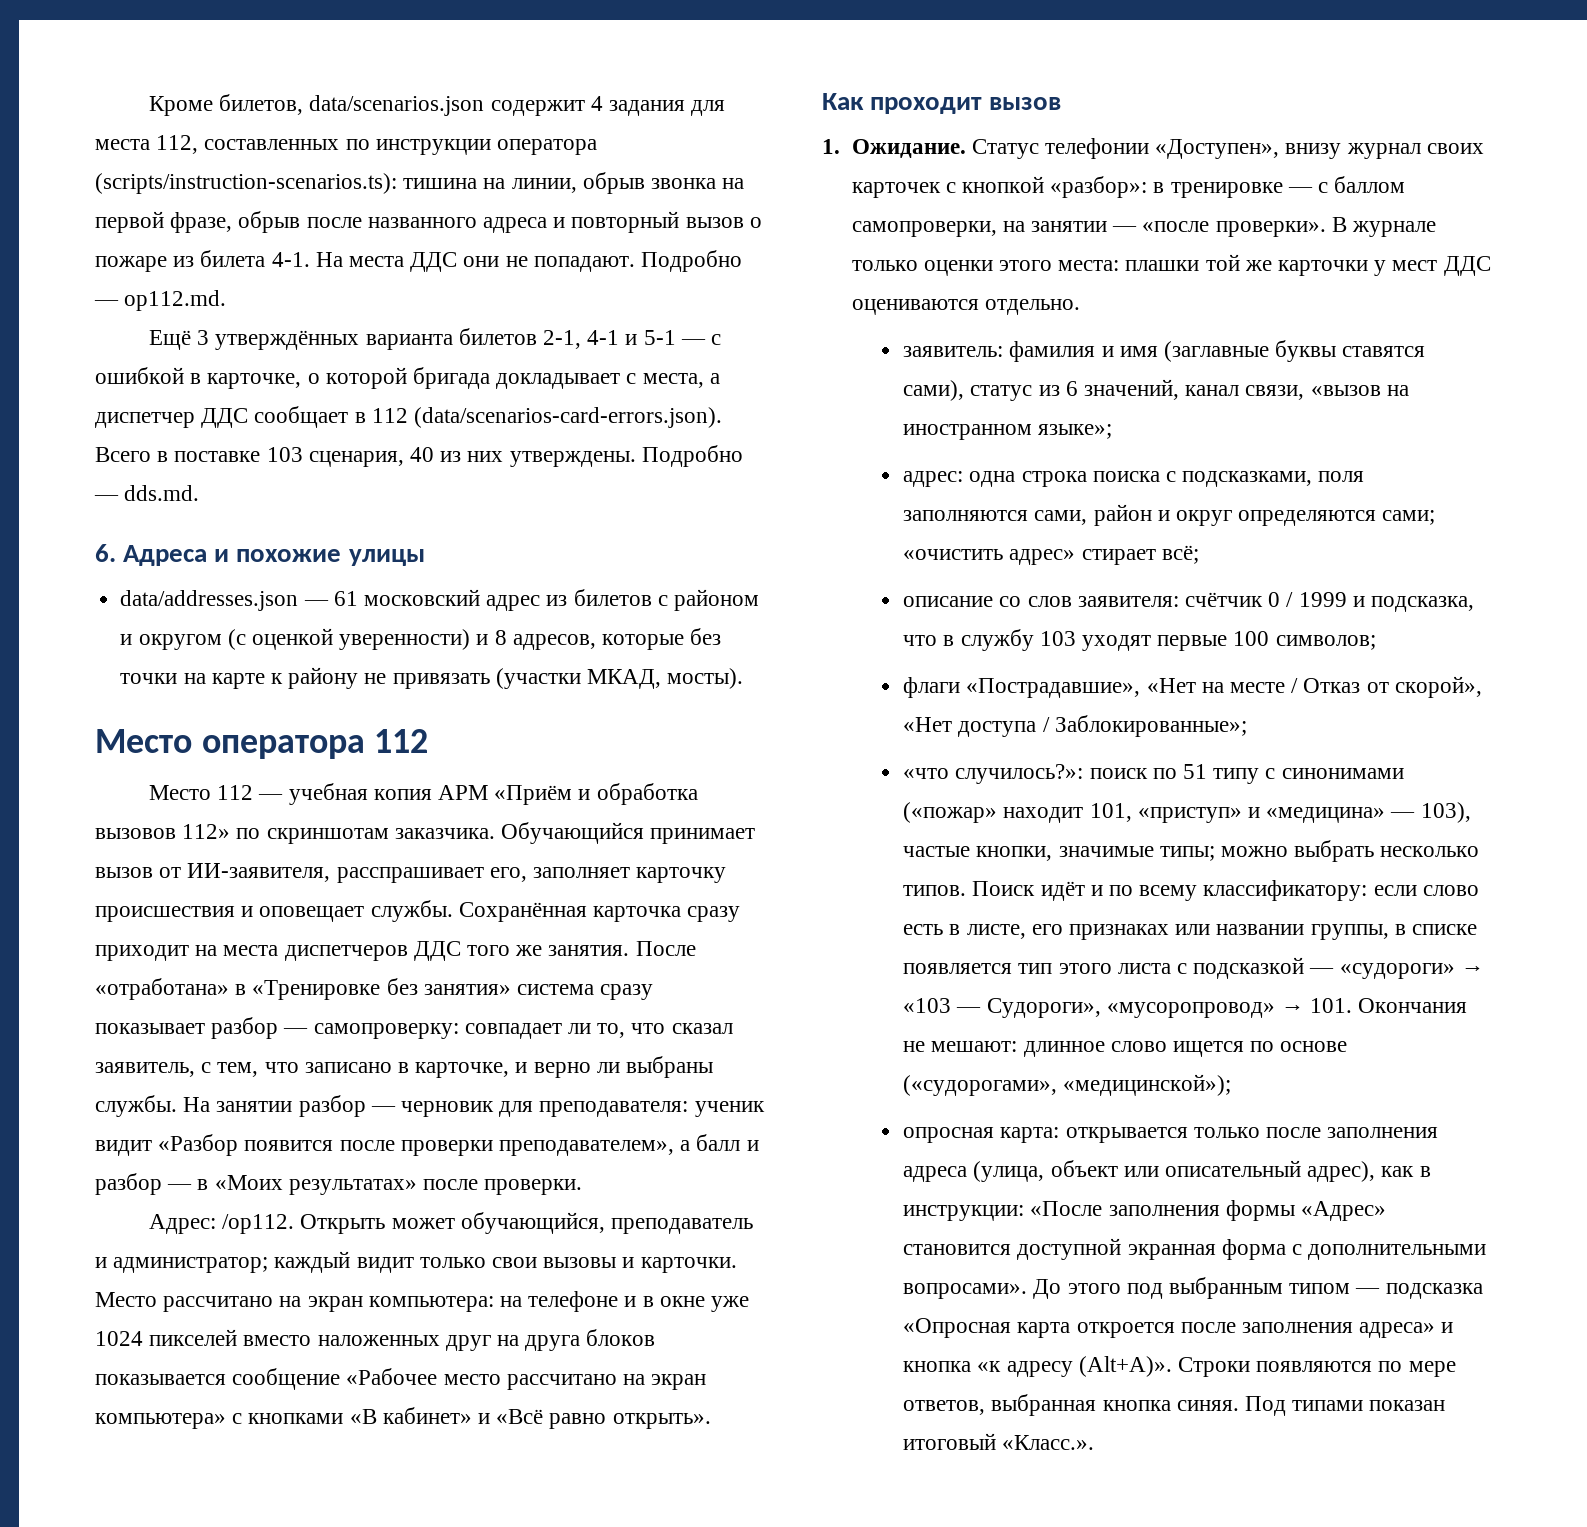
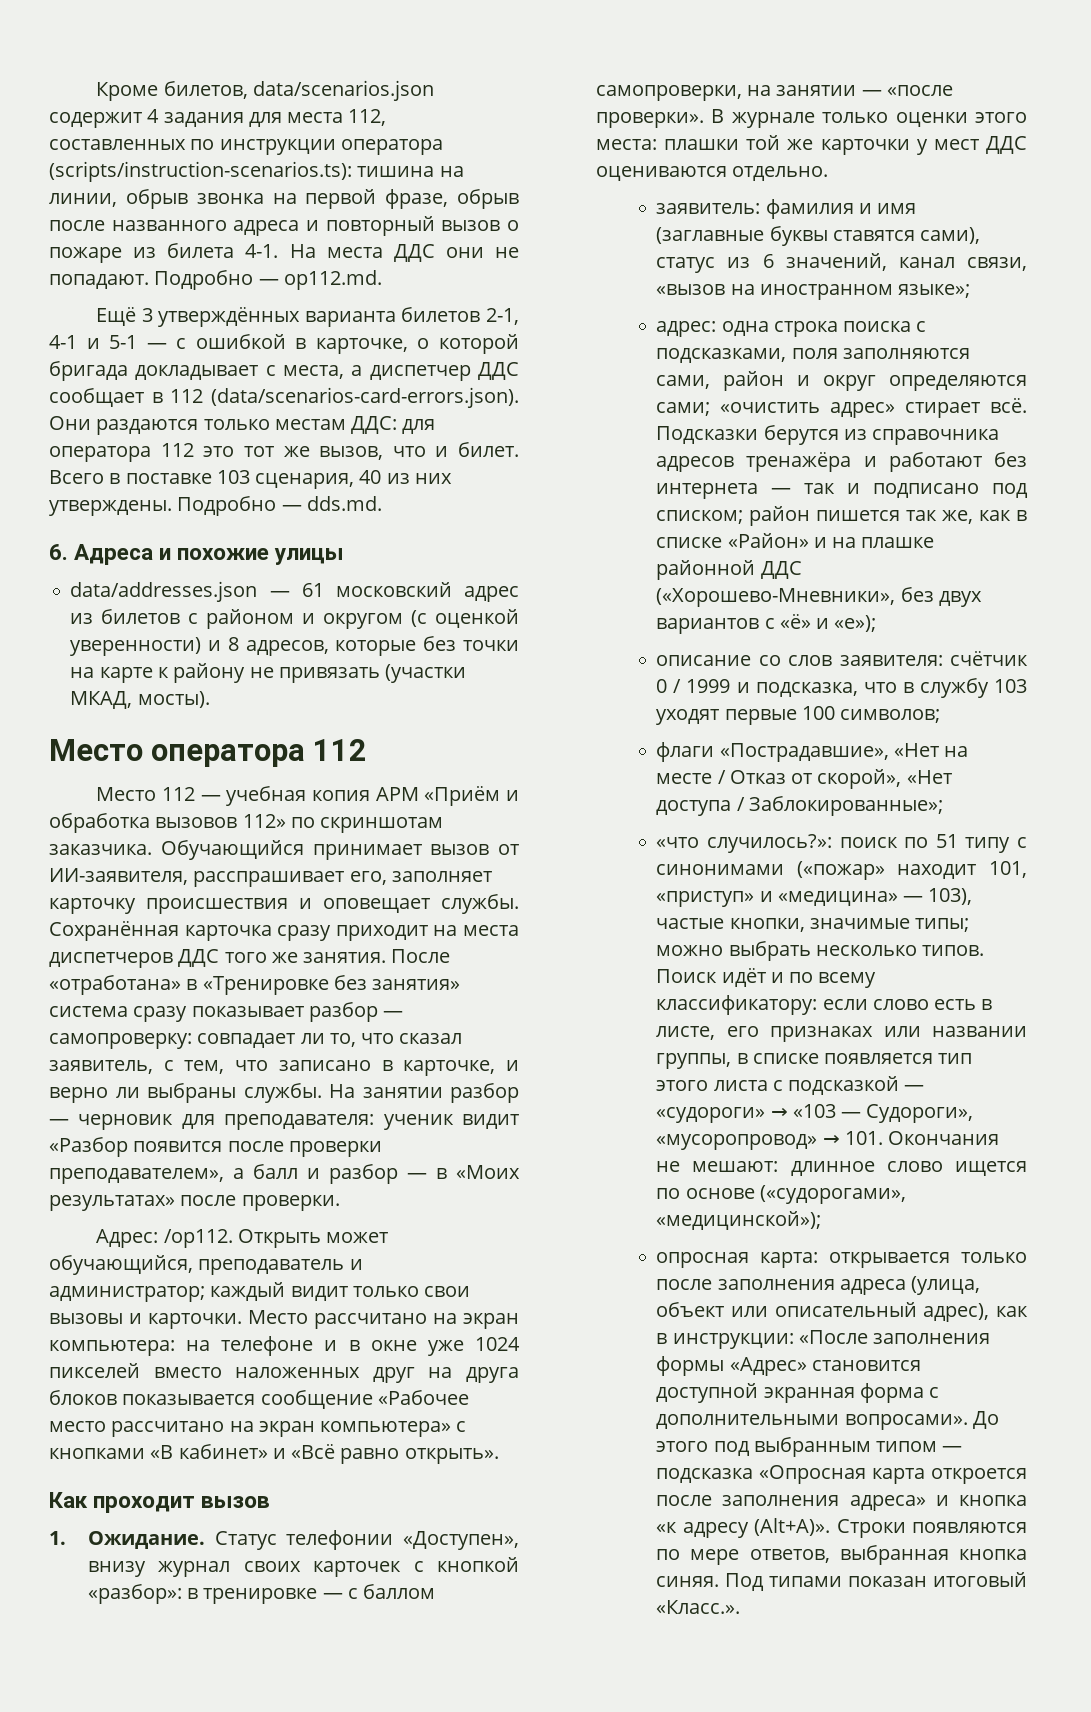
(723, 417) none -> [49,416,436,435] [49,442,519,462] Они раздаются только местам ДДС: для оператора 112 это тот же вызов, что и билет.
[1161,545,1199,564] всё; -> [990,398,1027,413] [656,425,1000,445] [656,452,1027,472] [656,483,1028,499] [656,506,1027,526] [656,533,935,548] [656,560,802,580] [656,587,982,607] [656,614,877,634] всё. Подсказки берутся из справочника адресов тренажёра и работают без интернета — так и подписано под списком; район пишется так же, как в списке «Район» и на плашке районной ДДС («Хорошево-Мневники», без двух вариантов с «ё» и «е»);

